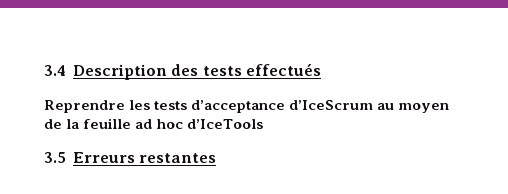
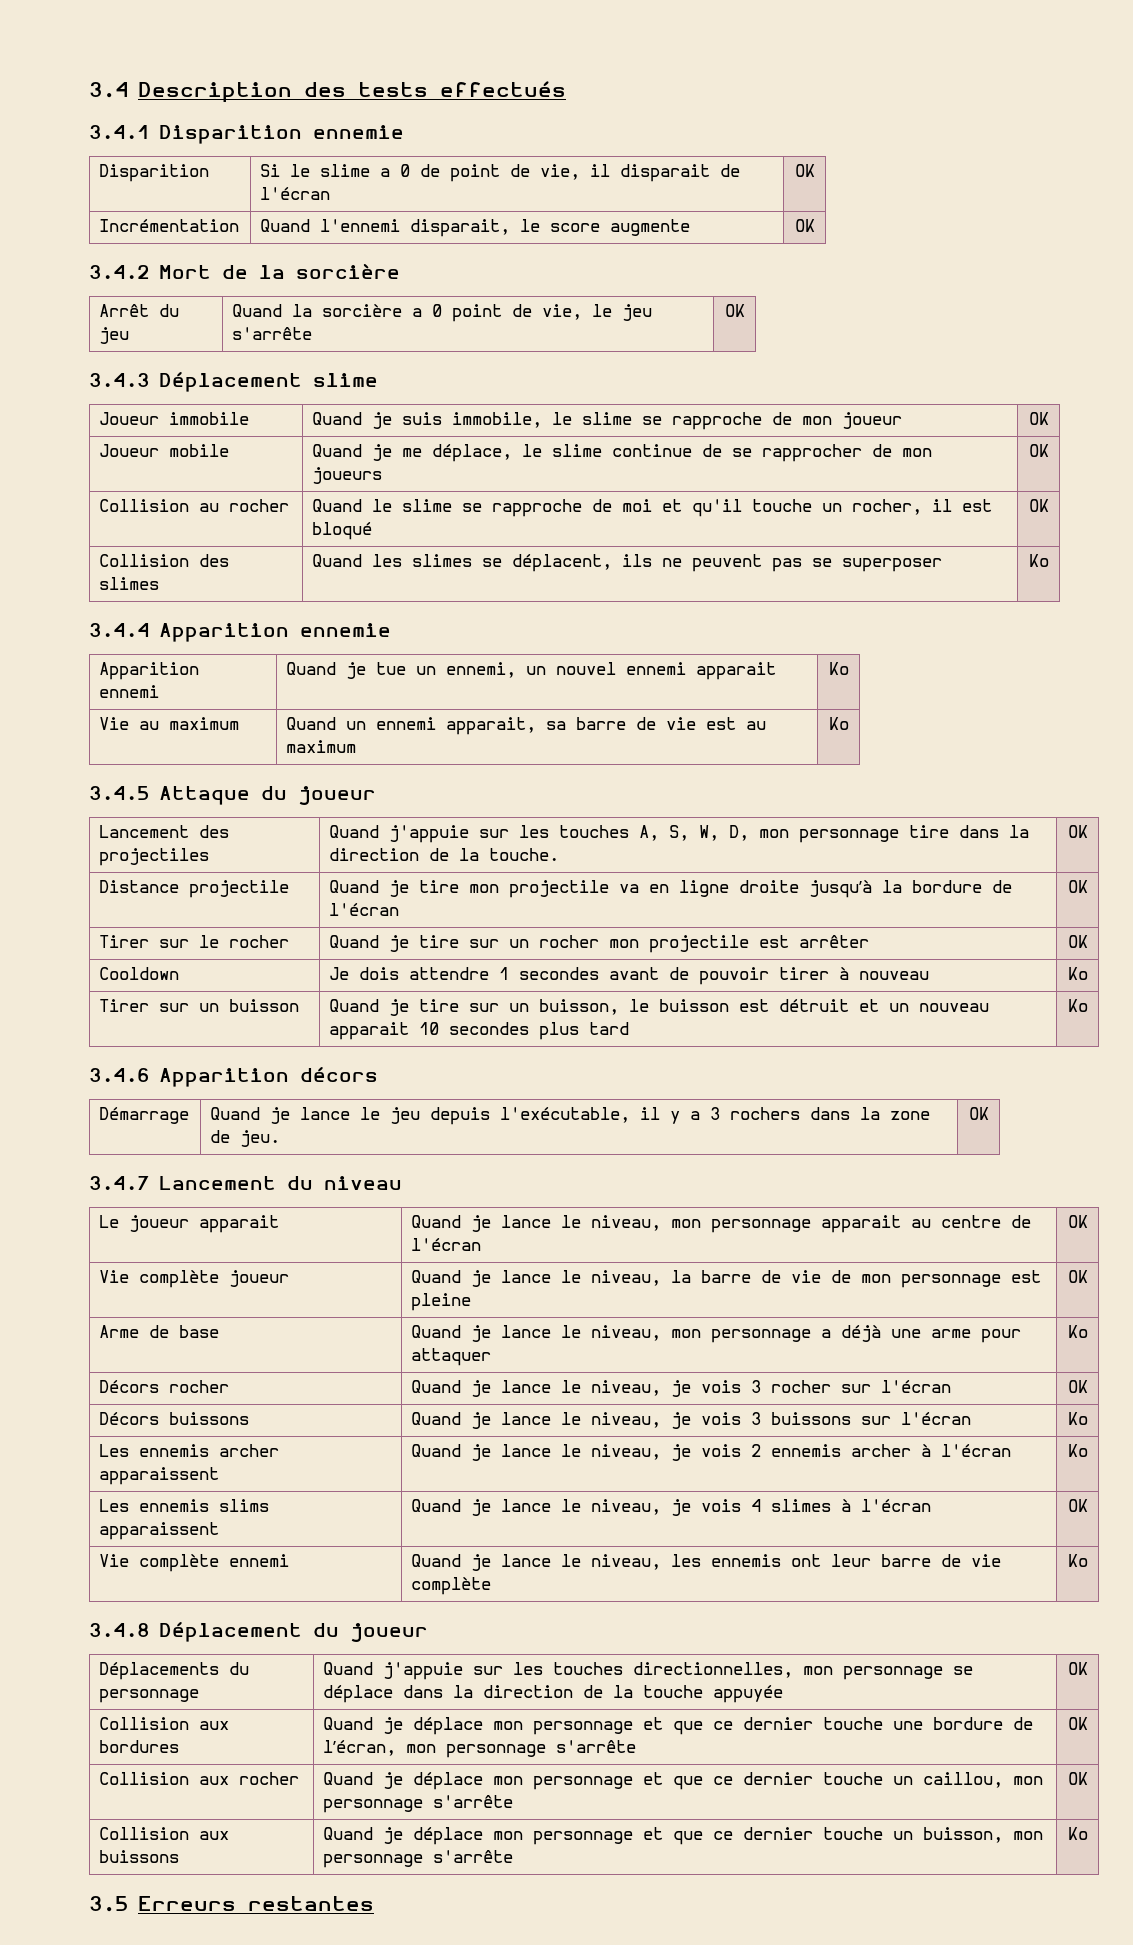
[44,100,450,113] [44,118,264,129] Reprendre les tests d’acceptance d’IceScrum au moyen de la feuille ad hoc d’IceTools -> [89,125,404,144] [99,164,210,182] [260,164,741,182] [260,187,331,200] [794,164,815,177] [99,219,240,232] [260,219,691,237] [794,219,815,232] [89,264,400,279] [99,304,180,317] [99,327,130,344] [232,304,653,322] [232,327,313,340] [724,304,745,317] [89,372,378,392] [99,412,250,425] [312,412,903,430] [1028,412,1049,425] [99,444,230,457] [312,444,933,462] [312,467,383,484] [1028,444,1049,457] [99,499,290,512] [312,499,993,517] [312,522,373,540] [1028,499,1049,512] [99,554,230,567] [99,577,160,590] [312,554,943,572] [1028,554,1049,567] [89,623,391,642] [99,662,200,680] [99,685,160,698] [286,662,777,680] [828,662,849,675] [99,717,240,730] [286,717,767,735] [286,740,357,753] [828,717,849,730] [89,786,376,805] [99,825,230,838] [99,848,210,866] [329,825,1030,843] [329,848,560,861] [1067,825,1088,838] [99,880,290,898] [329,880,1013,898] [329,903,400,916] [1067,880,1088,893] [99,935,290,948] [329,935,870,953] [1067,935,1088,948] [99,967,180,980] [329,967,930,985] [1067,967,1088,980] [99,999,300,1012] [329,999,990,1016] [329,1022,630,1040] [1067,999,1088,1012] [89,1067,378,1087] [99,1107,190,1124] [210,1107,931,1125] [210,1130,281,1147] [968,1107,989,1120] [89,1176,402,1190] [99,1215,280,1233] [411,1215,1032,1233] [411,1238,482,1251] [1067,1215,1088,1228] [99,1270,290,1288] [411,1270,1042,1288] [411,1293,472,1311] [1067,1270,1088,1283] [99,1325,220,1338] [411,1325,1022,1343] [411,1348,492,1366] [1067,1325,1088,1338] [99,1380,230,1393] [411,1380,952,1397] [1067,1380,1088,1393] [99,1412,250,1425] [411,1412,972,1429] [1067,1412,1088,1425] [99,1444,280,1457] [99,1467,220,1485] [411,1444,1012,1461] [1067,1444,1088,1457] [99,1499,270,1512] [99,1522,220,1540] [411,1499,932,1516] [1067,1499,1088,1512] [99,1554,290,1572] [411,1554,1002,1571] [411,1577,492,1595] [1067,1554,1088,1567] [89,1622,428,1642] [99,1662,250,1680] [99,1689,200,1703] [323,1662,974,1680] [323,1685,784,1703] [1067,1662,1088,1675] [99,1717,230,1730] [99,1740,180,1753] [323,1717,1034,1735] [323,1740,637,1758] [1067,1717,1088,1730] [99,1772,300,1785] [323,1772,1044,1790] [323,1795,514,1813] [1067,1772,1088,1785] [99,1827,230,1840] [99,1850,180,1863] [323,1827,1044,1845] [323,1850,514,1868] [1067,1827,1088,1840] 3.4.1 Disparition ennemie // Disparition | Si le slime a 0 de point de vie, il disparait de l'écran | OK // Incrémentation | Quand l'ennemi disparait, le score augmente | OK // 3.4.2 Mort de la sorcière // Arrêt du jeu | Quand la sorcière a 0 point de vie, le jeu s'arrête | OK // 3.4.3 Déplacement slime // Joueur immobile | Quand je suis immobile, le slime se rapproche de mon joueur | OK // Joueur mobile | Quand je me déplace, le slime continue de se rapprocher de mon joueurs | OK // Collision au rocher | Quand le slime se rapproche de moi et qu'il touche un rocher, il est bloqué | OK // Collision des slimes | Quand les slimes se déplacent, ils ne peuvent pas se superposer | Ko // 3.4.4 Apparition ennemie // Apparition ennemi | Quand je tue un ennemi, un nouvel ennemi apparait | Ko // Vie au maximum | Quand un ennemi apparait, sa barre de vie est au maximum | Ko // 3.4.5 Attaque du joueur // Lancement des projectiles | Quand j'appuie sur les touches A, S, W, D, mon personnage tire dans la direction de la touche. | OK // Distance projectile | Quand je tire mon projectile va en ligne droite jusqu’à la bordure de l'écran | OK // Tirer sur le rocher | Quand je tire sur un rocher mon projectile est arrêter | OK // Cooldown | Je dois attendre 1 secondes avant de pouvoir tirer à nouveau | Ko // Tirer sur un buisson | Quand je tire sur un buisson, le buisson est détruit et un nouveau apparait 10 secondes plus tard | Ko // 3.4.6 Apparition décors // Démarrage | Quand je lance le jeu depuis l'exécutable, il y a 3 rochers dans la zone de jeu. | OK // 3.4.7 Lancement du niveau // Le joueur apparait | Quand je lance le niveau, mon personnage apparait au centre de l'écran | OK // Vie complète joueur | Quand je lance le niveau, la barre de vie de mon personnage est pleine | OK // Arme de base | Quand je lance le niveau, mon personnage a déjà une arme pour attaquer | Ko // Décors rocher | Quand je lance le niveau, je vois 3 rocher sur l'écran | OK // Décors buissons | Quand je lance le niveau, je vois 3 buissons sur l'écran | Ko // Les ennemis archer apparaissent | Quand je lance le niveau, je vois 2 ennemis archer à l'écran | Ko // Les ennemis slims apparaissent | Quand je lance le niveau, je vois 4 slimes à l'écran | OK // Vie complète ennemi | Quand je lance le niveau, les ennemis ont leur barre de vie complète | Ko // 3.4.8 Déplacement du joueur // Déplacements du personnage | Quand j'appuie sur les touches directionnelles, mon personnage se déplace dans la direction de la touche appuyée | OK // Collision aux bordures | Quand je déplace mon personnage et que ce dernier touche une bordure de l’écran, mon personnage s'arrête | OK // Collision aux rocher | Quand je déplace mon personnage et que ce dernier touche un caillou, mon personnage s'arrête | OK // Collision aux buissons | Quand je déplace mon personnage et que ce dernier touche un buisson, mon personnage s'arrête | Ko

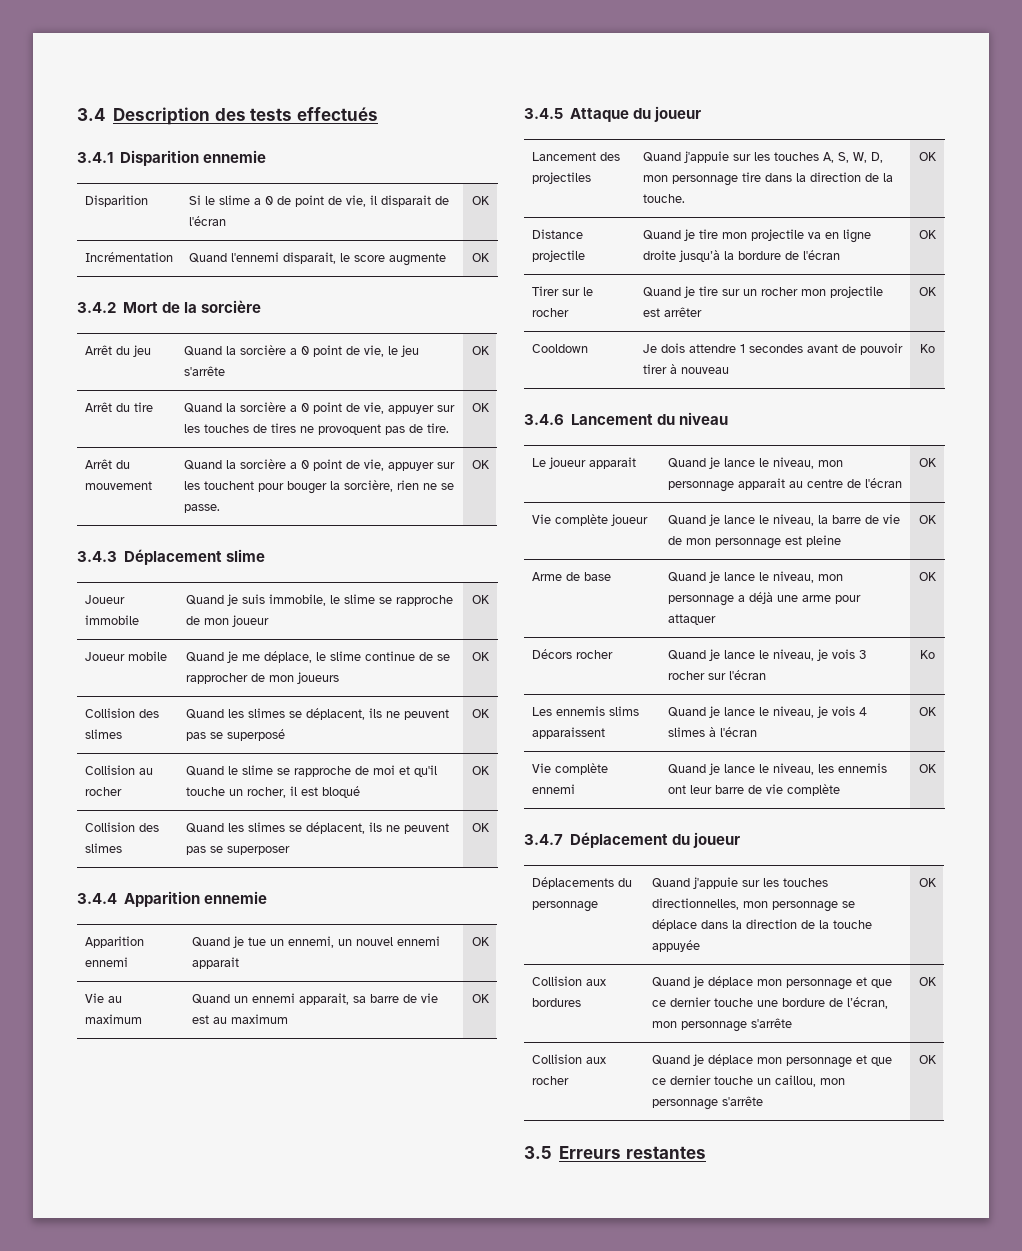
(745, 310) none -> [84,402,153,412] [183,402,455,414] [183,423,449,435] [471,403,490,412] [84,459,130,469] [84,481,152,490] [183,459,455,471] [183,480,454,494] [183,504,220,513] [471,460,490,469] // Arrêt du tire | Quand la sorcière a 0 point de vie, appuyer sur les touches de tires ne provoquent pas de tire. | OK // Arrêt du mouvement | Quand la sorcière a 0 point de vie, appuyer sur les touchent pour bouger la sorcière, rien ne se passe. | OK
(1049, 450) none -> [84,708,159,718] [84,729,122,739] [185,708,449,720] [185,729,285,741] [472,709,490,718] // Collision des slimes | Quand les slimes se déplacent, ils ne peuvent pas se superposé | OK
[1028,554,1049,567] Ko -> [472,823,490,832] OK
[828,662,849,675] Ko -> [471,937,490,946] OK
[828,717,849,730] Ko -> [471,994,490,1003] OK
[99,999,300,1012] [329,999,990,1016] [329,1022,630,1040] [1067,999,1088,1012] [89,1067,378,1087] [99,1107,190,1124] [210,1107,931,1125] [210,1130,281,1147] [968,1107,989,1120] [89,1176,150,1190] // Tirer sur un buisson | Quand je tire sur un buisson, le buisson est détruit et un nouveau apparait 10 secondes plus tard | Ko // 3.4.6 Apparition décors // Démarrage | Quand je lance le jeu depuis l'exécutable, il y a 3 rochers dans la zone de jeu. | OK // 3.4.7 -> [524,414,564,425] // 3.4.6
[1067,1325,1088,1338] Ko -> [919,572,937,581] OK
[1067,1380,1088,1393] [99,1412,250,1425] [411,1412,972,1429] [1067,1412,1088,1425] [99,1444,280,1457] [99,1467,220,1485] [411,1444,1012,1461] | OK // Décors buissons | Quand je lance le niveau, je vois 3 buissons sur l'écran | Ko // Les ennemis archer apparaissent | Quand je lance le niveau, je vois 2 ennemis archer à l'écran -> (766, 675) none
[1067,1554,1088,1567] [89,1623,150,1637] Ko // 3.4.8 -> [919,764,937,773] [524,834,563,845] OK // 3.4.7
[99,1827,230,1840] [99,1850,180,1863] [323,1827,1044,1845] [323,1850,514,1868] [1067,1827,1088,1840] // Collision aux buissons | Quand je déplace mon personnage et que ce dernier touche un buisson, mon personnage s'arrête | Ko -> (937, 1059) none

